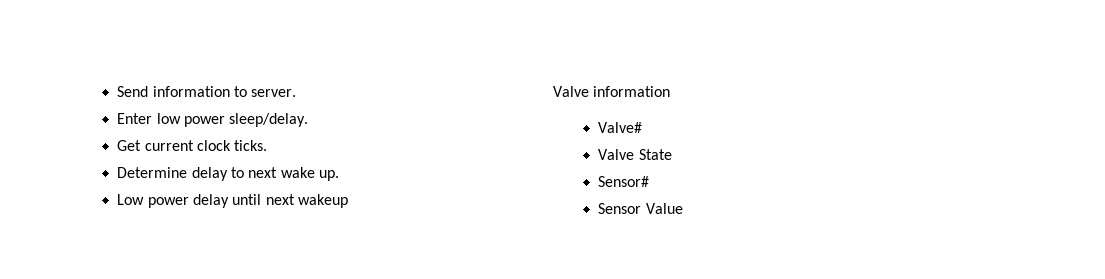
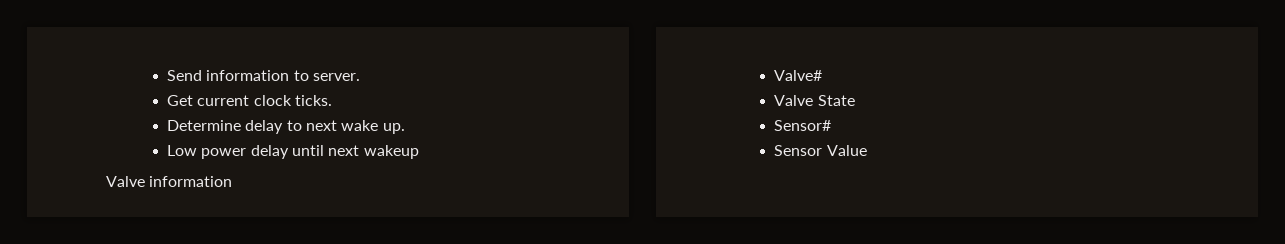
[117,113,309,127] // Enter low power sleep/delay. -> (361, 77) none

